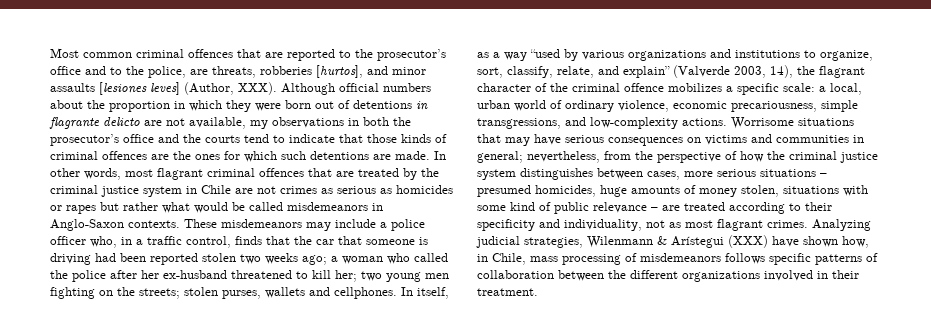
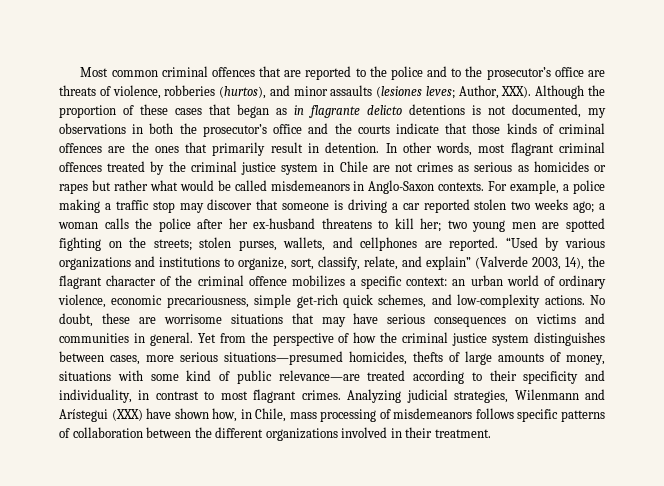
[377,49,446,61] [50,66,81,75] prosecutor’s office -> [390,66,423,80] police
[148,65,426,78] [50,82,431,95] [50,100,428,112] [49,117,246,129] police, are threats, robberies [hurtos], and minor assaults [lesiones leves] (Author, XXX). Although official numbers about the proportion in which they were born out of detentions in flagrante delicto are not available, -> [486,67,606,80] [59,85,605,99] [59,104,581,118] prosecutor’s office are threats of violence, robberies (hurtos), and minor assaults (lesiones leves; Author, XXX). Although the proportion of these cases that began as in flagrante delicto detentions is not documented,
[244,134,285,143] tend to -> (390, 129) none
[224,151,430,162] for which such detentions are made. -> [185,142,380,156] that primarily result in detention.
[308,168,354,177] that are -> (102, 167) none
[184,219,425,231] [50,236,334,248] These misdemeanors may include a police officer who, in a traffic control, finds that the car -> [488,180,606,194] [59,199,253,213] For example, a police making a traffic stop may discover
[95,253,146,262] had been -> [391,203,420,210] a car
[387,253,448,264] who called -> [104,218,129,229] calls
[231,270,292,279] threatened -> [321,218,372,229] threatens
(449, 276) none -> [542,218,605,232] are spotted
[265,287,449,299] [477,49,560,61] wallets and cellphones. In itself, as a way “used -> [283,237,538,251] wallets, and cellphones are reported. “Used
[783,83,862,95] scale: a local, -> [406,277,466,286] context: an
[477,117,794,129] transgressions, and low-complexity actions. Worrisome -> [296,294,605,308] [59,313,222,327] get-rich quick schemes, and low-complexity actions. No doubt, these are worrisome
[477,151,600,163] general; nevertheless, -> [149,332,216,346] general. Yet
[760,169,827,177] [477,185,779,197] situations – presumed homicides, huge amounts of money stolen, -> [224,351,605,365] situations—presumed homicides, thefts of large amounts of money,
[593,202,680,213] relevance – are -> [278,370,360,381] relevance—are
[646,220,681,228] not as -> [138,390,215,400] in contrast to
[657,236,667,245] & -> [585,389,605,400] and

